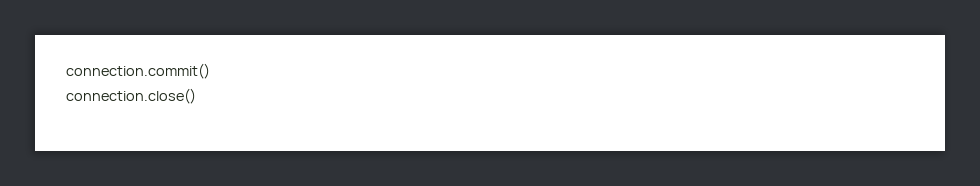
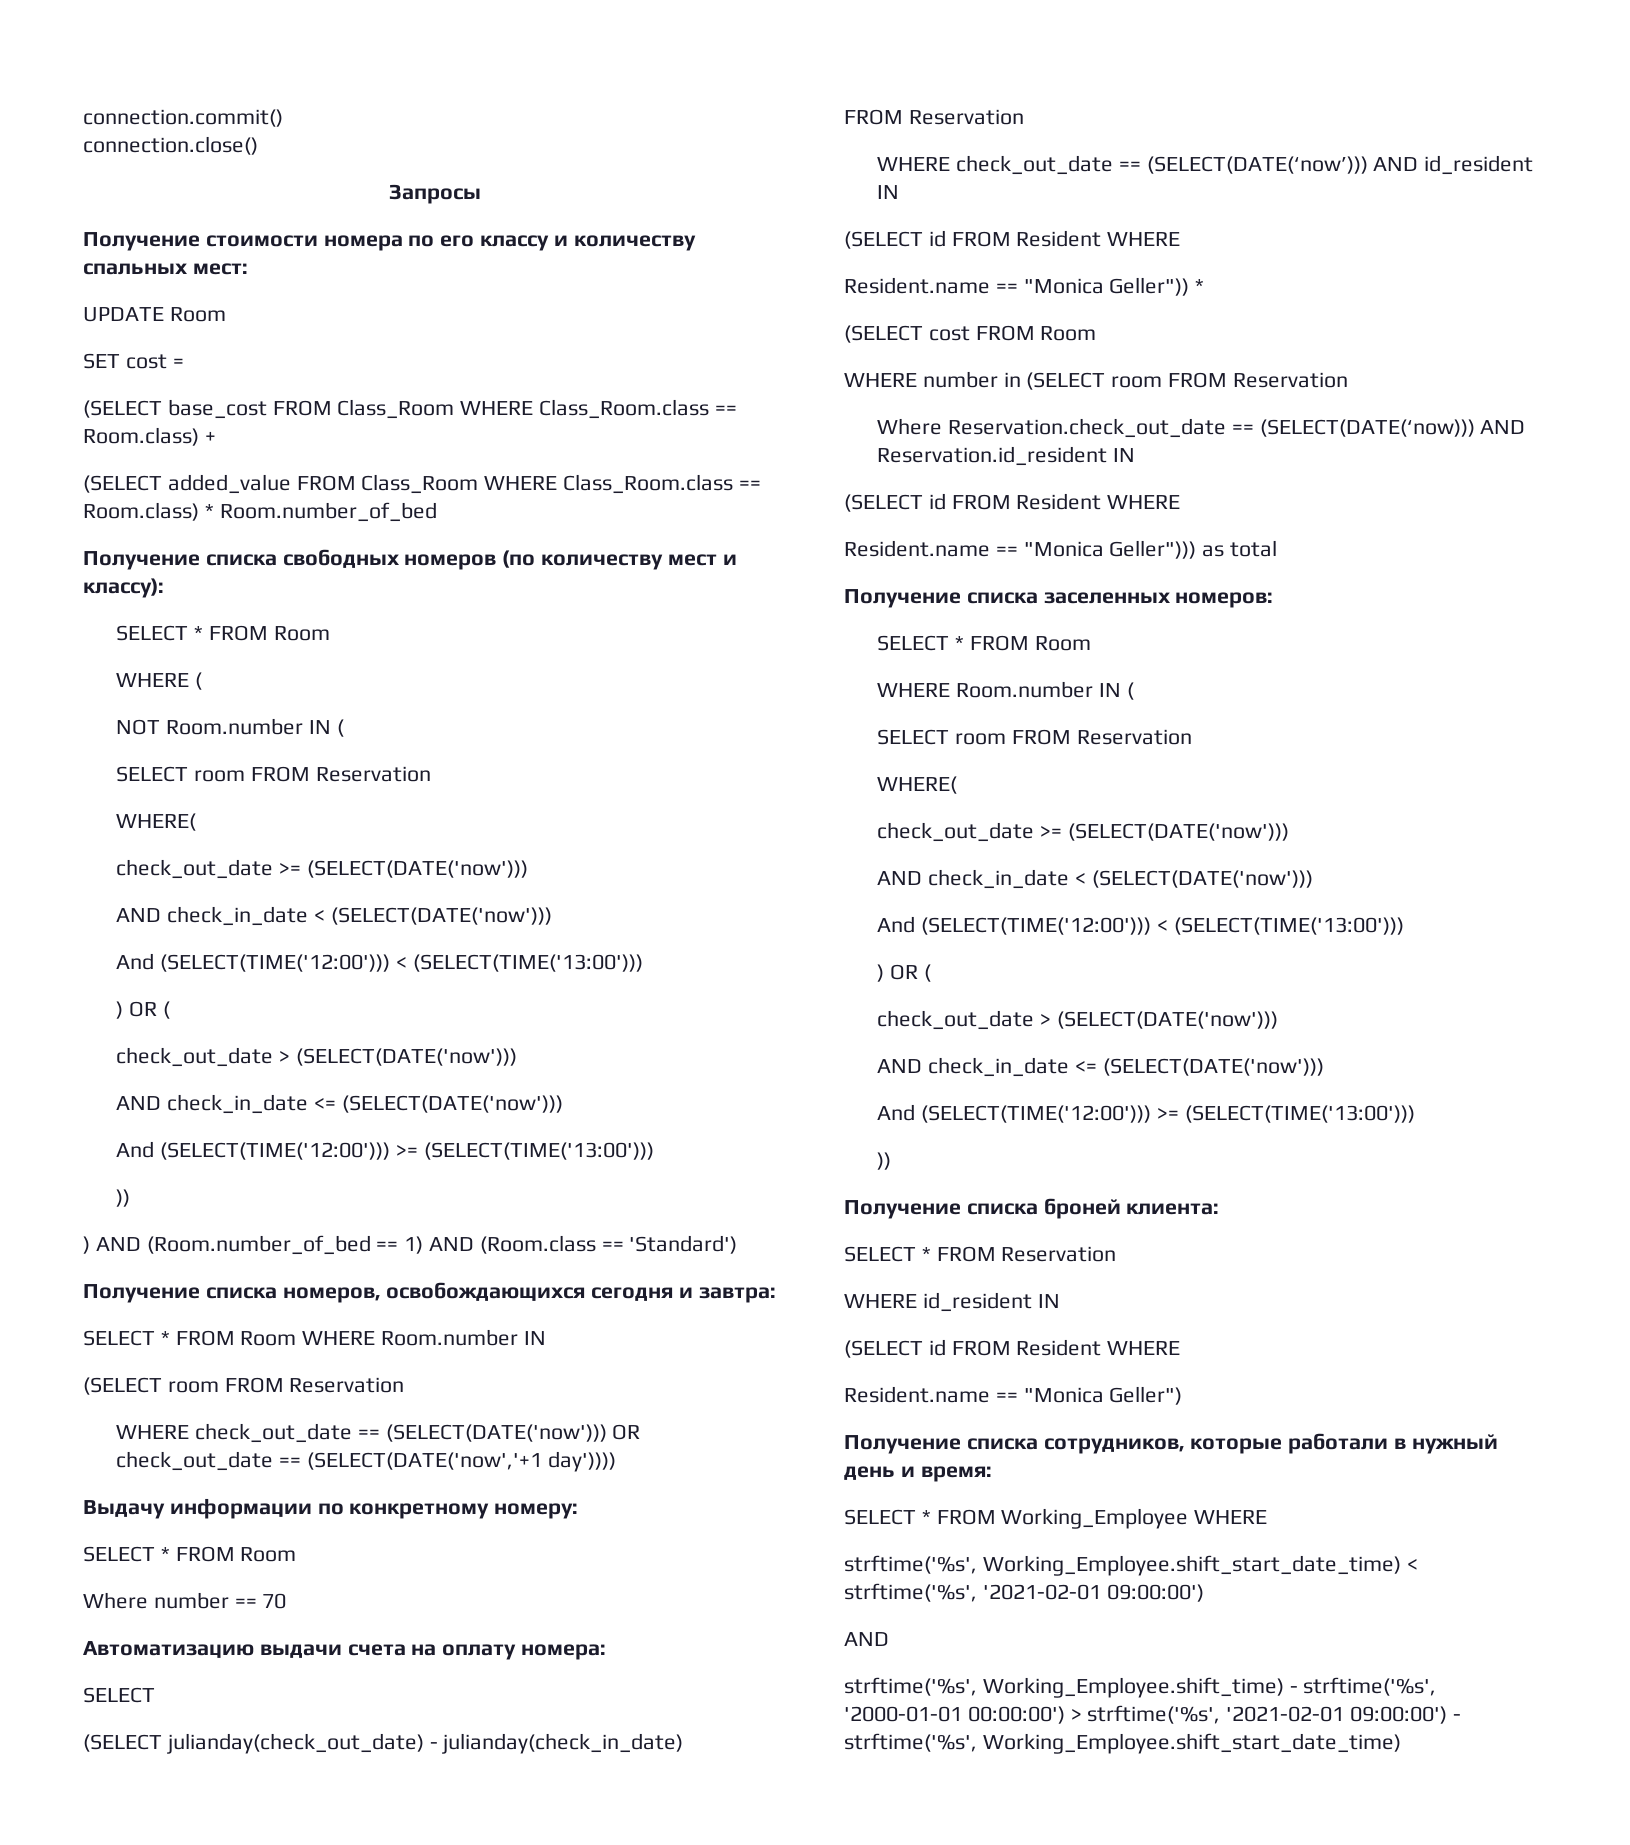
(196, 96) none -> [388,184,481,204] [83,232,696,251] [83,263,248,275] [83,307,226,322] [83,353,184,369] [83,399,737,419] [83,427,216,446] [83,474,761,494] [83,502,437,522] [83,549,737,570] [83,578,164,598] [116,625,330,641] [116,672,203,690] [116,718,344,737] [116,766,431,782] [116,813,197,831] [116,859,528,879] [116,906,552,926] [116,953,643,972] [116,1001,170,1019] [116,1047,517,1067] [116,1094,563,1114] [116,1141,654,1160] [116,1189,131,1207] [83,1235,738,1255] [83,1282,776,1303] [83,1329,546,1346] [83,1377,405,1395] [116,1423,641,1443] [116,1451,616,1472] [83,1498,579,1519] [83,1546,297,1562] [83,1592,287,1609] [83,1641,607,1660] [83,1687,155,1703] [83,1733,684,1754] [844,109,1024,125] [877,155,1534,175] [877,185,900,199] [844,230,1181,249] [844,277,1205,296] [844,325,1097,343] [844,371,1348,390] [877,418,1526,438] [877,446,1136,466] [844,493,1181,512] [844,540,1278,559] [844,589,1274,608] [877,635,1091,651] [877,681,1134,700] [877,729,1192,745] [877,776,958,794] [877,822,1289,842] [877,869,1313,889] [877,916,1404,935] [877,964,931,982] [877,1010,1278,1030] [877,1057,1324,1077] [877,1104,1415,1123] [877,1152,892,1170] [844,1198,1220,1219] [844,1246,1117,1262] [844,1292,1060,1312] [844,1339,1181,1358] [844,1386,1183,1405] [844,1433,1498,1454] [844,1466,992,1482] [844,1508,1268,1529] [844,1555,1418,1576] [844,1583,1204,1602] [844,1632,889,1646] [844,1677,1437,1698] [844,1705,1461,1724] [844,1733,1401,1754] // Запросы // Получение стоимости номера по его классу и количеству спальных мест: // UPDATE Room // SET cost = // (SELECT base_cost FROM Class_Room WHERE Class_Room.class == Room.class) + // (SELECT added_value FROM Class_Room WHERE Class_Room.class == Room.class) * Room.number_of_bed // Получение списка свободных номеров (по количеству мест и классу): // SELECT * FROM Room // WHERE ( // NOT Room.number IN ( // SELECT room FROM Reservation // WHERE( // check_out_date >= (SELECT(DATE('now'))) // AND check_in_date < (SELECT(DATE('now'))) // And (SELECT(TIME('12:00'))) < (SELECT(TIME('13:00'))) // ) OR ( // check_out_date > (SELECT(DATE('now'))) // AND check_in_date <= (SELECT(DATE('now'))) // And (SELECT(TIME('12:00'))) >= (SELECT(TIME('13:00'))) // )) // ) AND (Room.number_of_bed == 1) AND (Room.class == 'Standard') // Получение списка номеров, освобождающихся сегодня и завтра: // SELECT * FROM Room WHERE Room.number IN // (SELECT room FROM Reservation // WHERE check_out_date == (SELECT(DATE('now'))) OR check_out_date == (SELECT(DATE('now','+1 day')))) // Выдачу информации по конкретному номеру: // SELECT * FROM Room // Where number == 70 // Автоматизацию выдачи счета на оплату номера: // SELECT // (SELECT julianday(check_out_date) - julianday(check_in_date) // FROM Reservation // WHERE check_out_date == (SELECT(DATE(‘now’))) AND id_resident IN // (SELECT id FROM Resident WHERE // Resident.name == "Monica Geller")) * // (SELECT cost FROM Room // WHERE number in (SELECT room FROM Reservation // Where Reservation.check_out_date == (SELECT(DATE(‘now))) AND Reservation.id_resident IN // (SELECT id FROM Resident WHERE // Resident.name == "Monica Geller"))) as total // Получение списка заселенных номеров: // SELECT * FROM Room // WHERE Room.number IN ( // SELECT room FROM Reservation // WHERE( // check_out_date >= (SELECT(DATE('now'))) // AND check_in_date < (SELECT(DATE('now'))) // And (SELECT(TIME('12:00'))) < (SELECT(TIME('13:00'))) // ) OR ( // check_out_date > (SELECT(DATE('now'))) // AND check_in_date <= (SELECT(DATE('now'))) // And (SELECT(TIME('12:00'))) >= (SELECT(TIME('13:00'))) // )) // Получение списка броней клиента: // SELECT * FROM Reservation // WHERE id_resident IN // (SELECT id FROM Resident WHERE // Resident.name == "Monica Geller") // Получение списка сотрудников, которые работали в нужный день и время: // SELECT * FROM Working_Employee WHERE // strftime('%s', Working_Employee.shift_start_date_time) < strftime('%s', '2021-02-01 09:00:00') // AND // strftime('%s', Working_Employee.shift_time) - strftime('%s', '2000-01-01 00:00:00') > strftime('%s', '2021-02-01 09:00:00') - strftime('%s', Working_Employee.shift_start_date_time)

